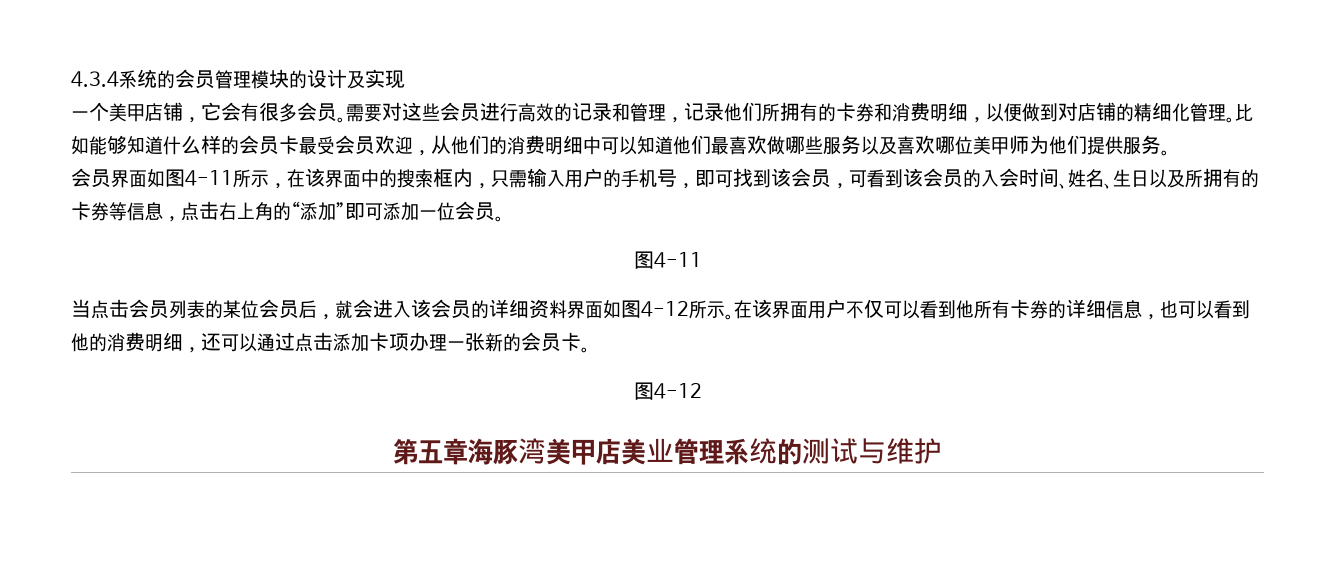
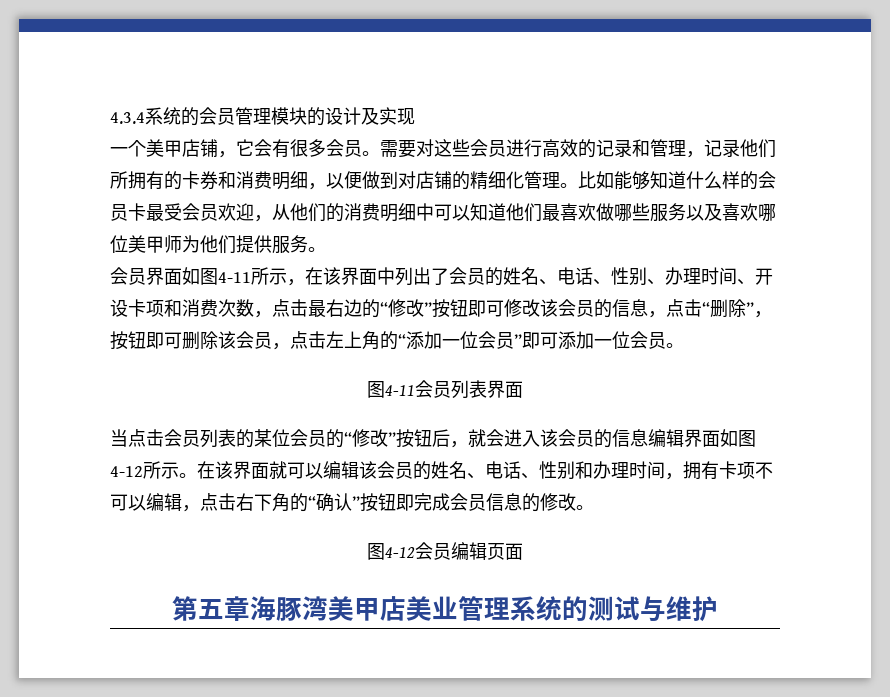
[379,168,1259,189] [71,201,237,222] 的搜索框内，只需输入用户的手机号，即可找到该会员，可看到该会员的入会时间、姓名、生日以及所拥有的卡券等信息，点击右 -> [395,267,773,286] [110,299,772,318] [110,331,344,350] 列出了会员的姓名、电话、性别、办理时间、开设卡项和消费次数，点击最右边的“修改”按钮即可修改该会员的信息，点击“删除”，按钮即可删除该会员，点击左
(336, 211) none -> [442,331,514,349] 一位会员
(702, 260) none -> [415,380,523,399] 会员列表界面
(299, 309) none -> [326,429,432,448] 的“修改”按钮
[489,299,567,319] 详细资料 -> [612,429,684,447] 信息编辑
[808,299,1250,320] [71,332,581,353] 用户不仅可以看到他所有卡券的详细信息，也可以看到他的消费明细，还可以通过点击添加卡项办理一张新的会员卡 -> [269,461,773,480] [110,493,576,512] 就可以编辑该会员的姓名、电话、性别和办理时间，拥有卡项不可以编辑，点击右下角的“确认”按钮即完成会员信息的修改
(702, 391) none -> [415,542,523,560] 会员编辑页面

